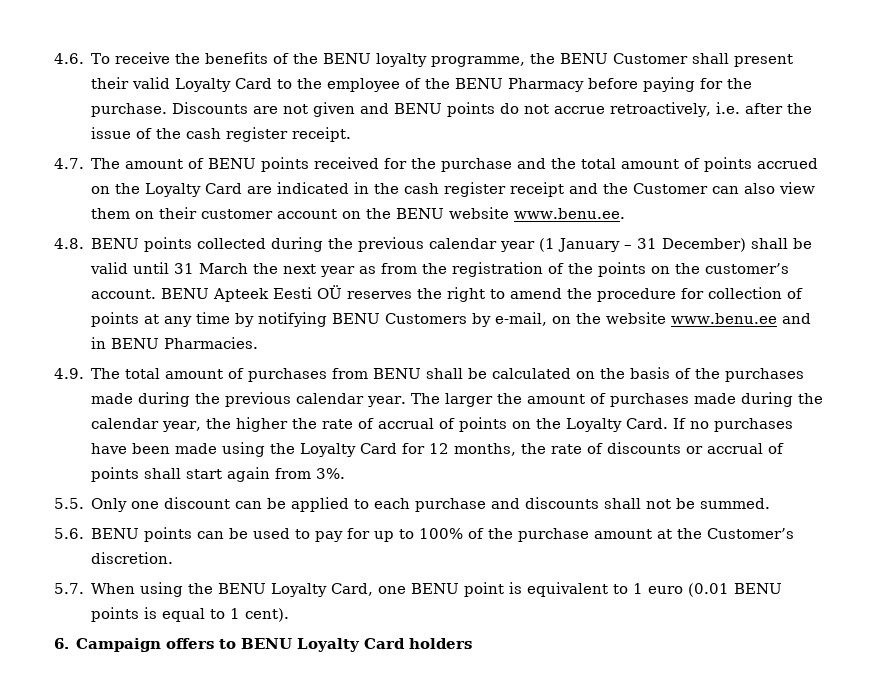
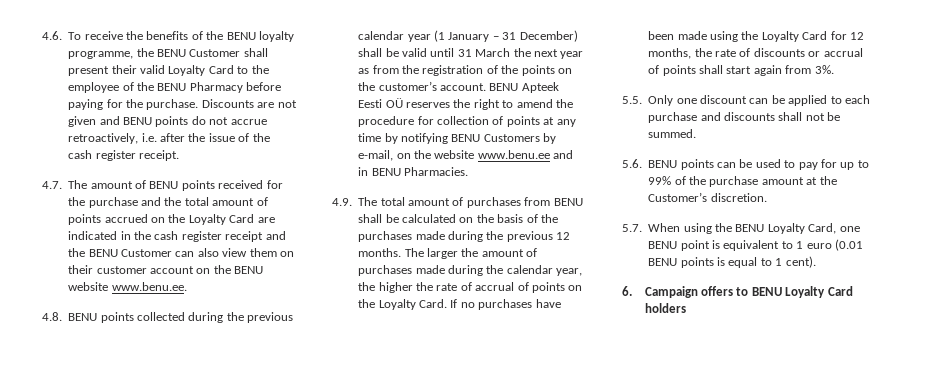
(629, 188) none -> [88,249,118,257] BENU
[296,393,407,407] calendar year. -> [556,232,571,240] [358,248,402,257] 12 months.
[419,528,464,539] 100% -> [648,176,672,185] 99%

